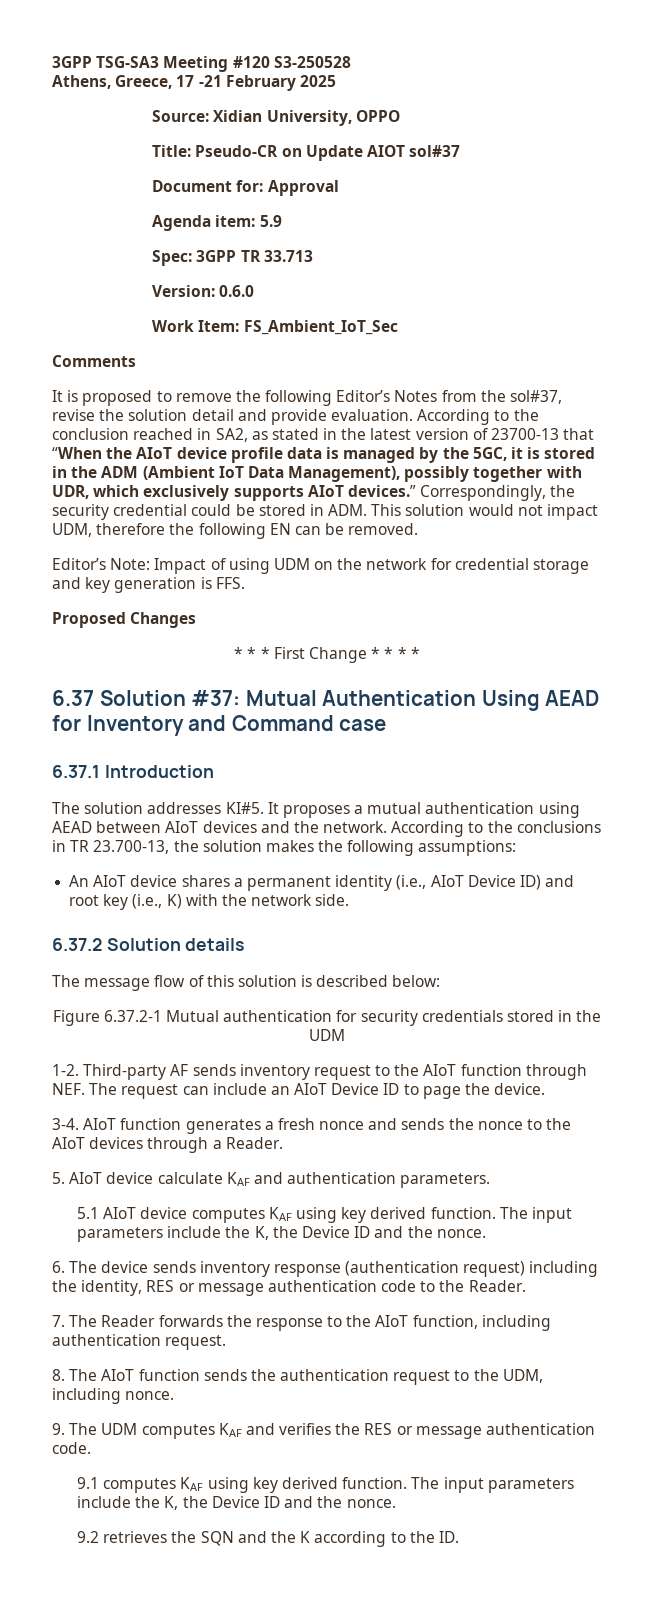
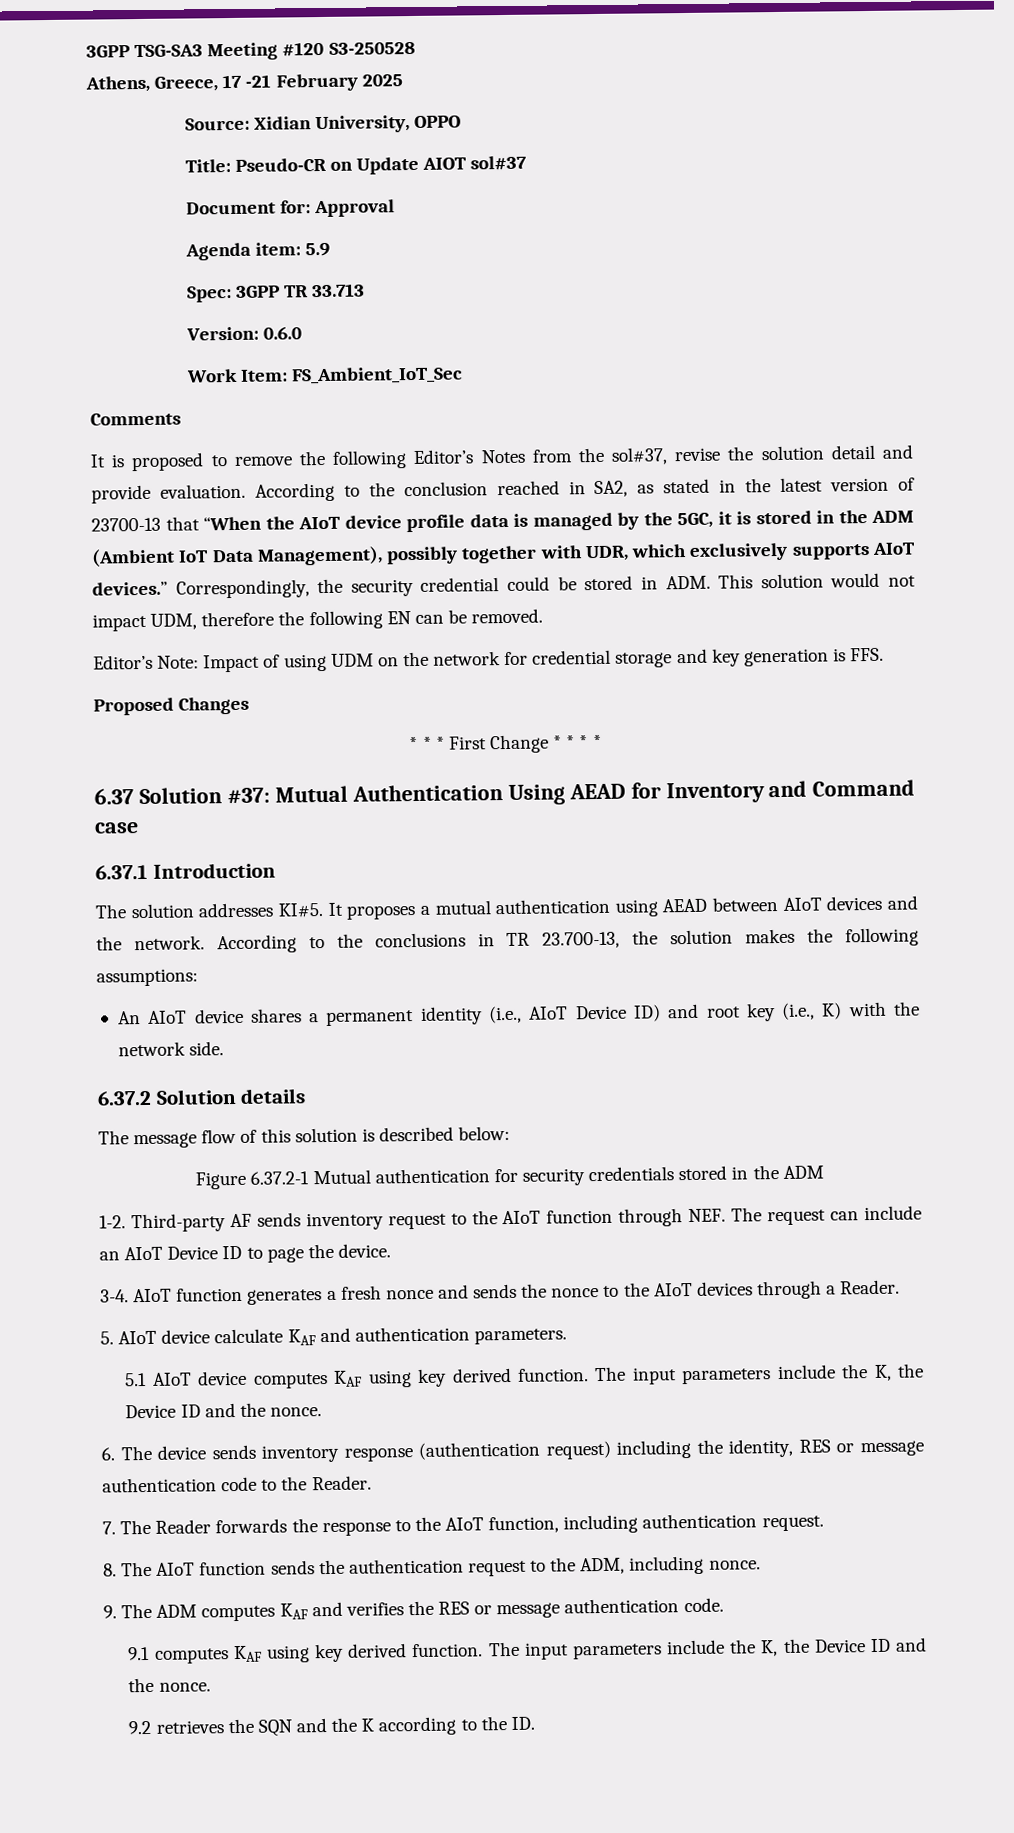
[309,1029,345,1041] UDM -> [782,1165,824,1179] ADM
[502,1369,543,1383] UDM, -> [580,1557,626,1575] ADM,
[101,1423,138,1435] UDM -> [156,1604,198,1618] ADM

